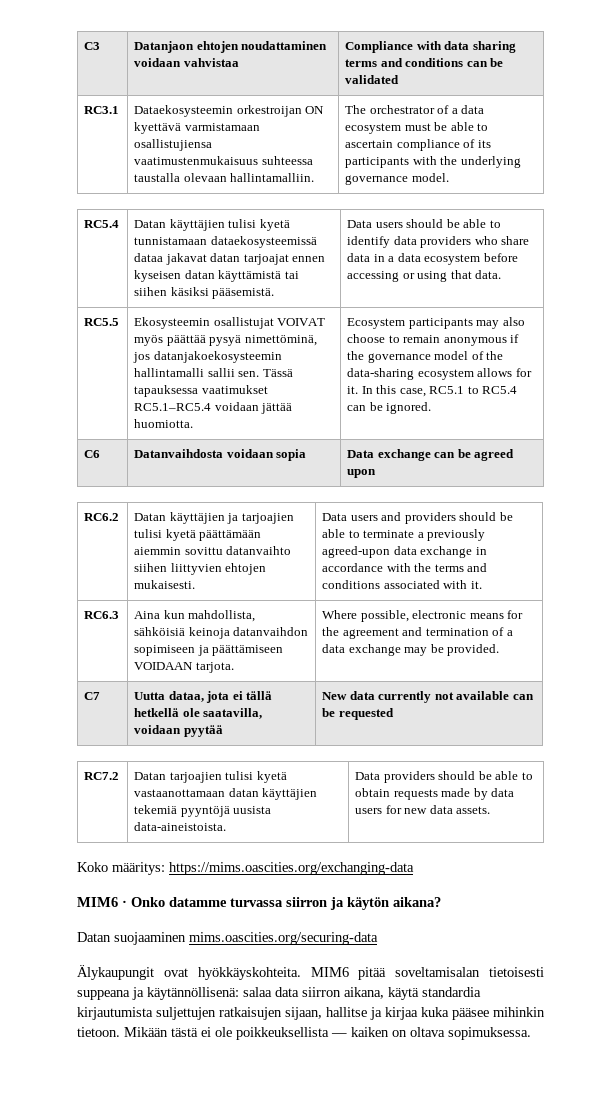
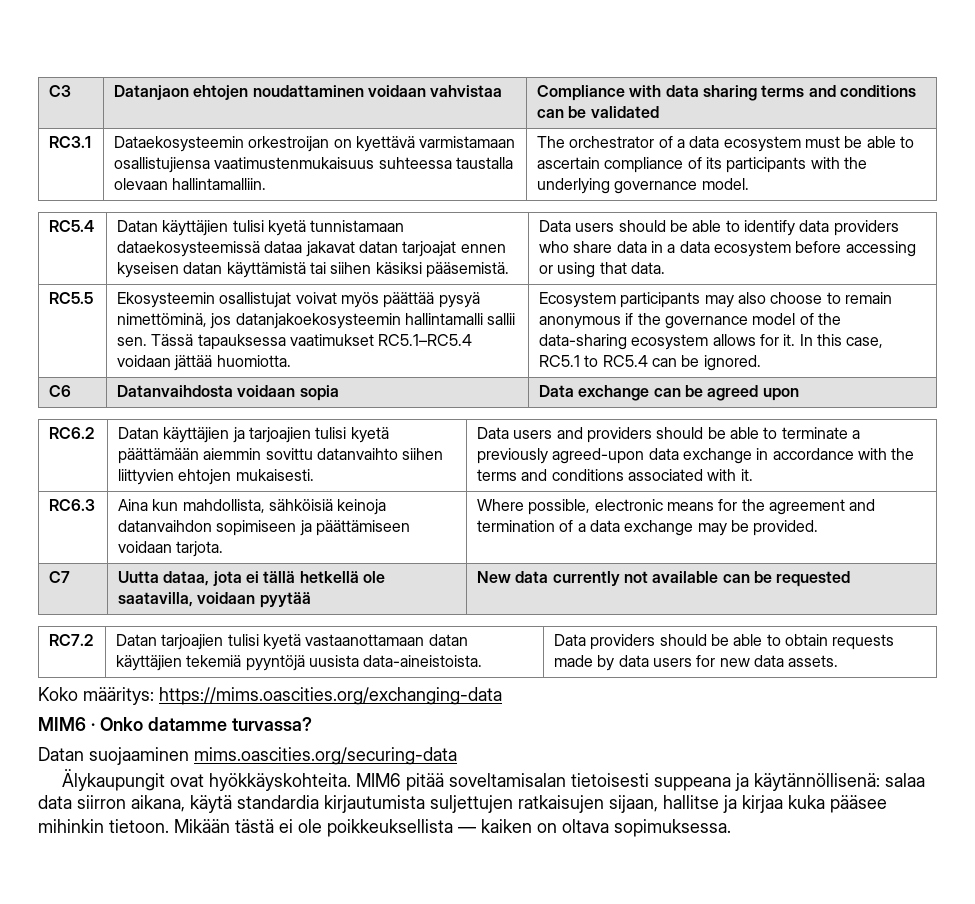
[305,106,325,114] ON -> [333,139,352,148] on
[277,318,326,326] VOIVAT -> [295,292,337,304] voivat
[134,662,194,670] VOIDAAN -> [118,541,173,553] voidaan
[230,897,441,910] turvassa siirron ja käytön aikana? -> [232,717,312,731] turvassa?

